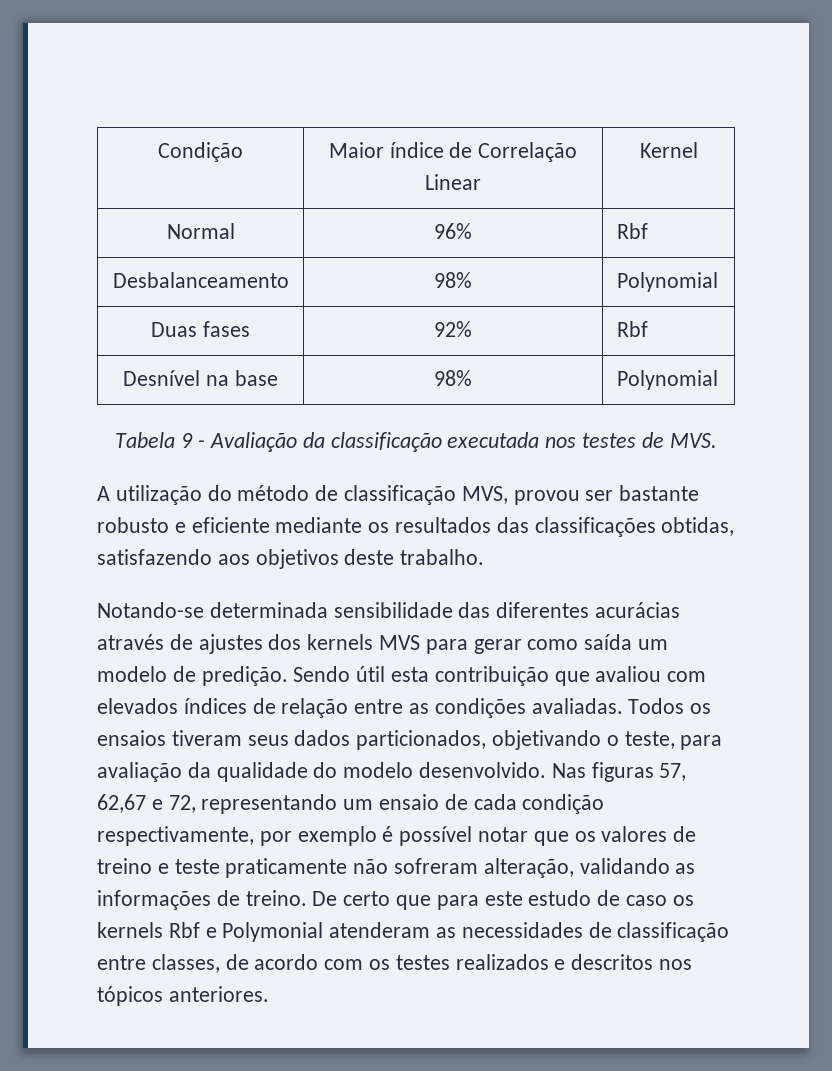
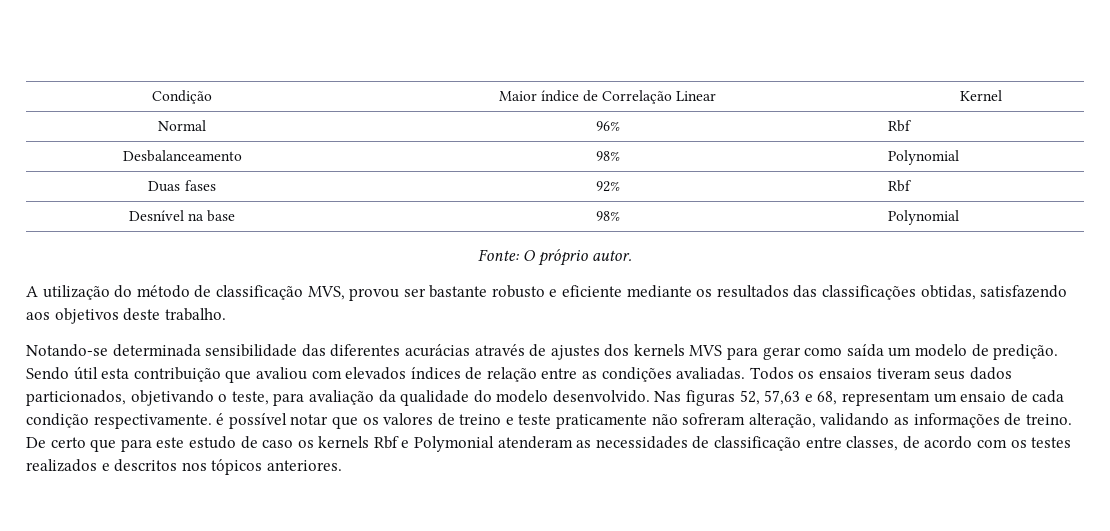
[115,432,717,452] Tabela 9 - Avaliação da classificação executada nos testes de MVS. -> [477,249,633,266] Fonte: O próprio autor.
[659,763,687,781] [97,794,338,814] 57, 62,67 e 72, representando -> [739,390,931,406] 52, 57,63 e 68, representam
[97,826,377,846] respectivamente, por exemplo -> [93,414,212,429] respectivamente.

